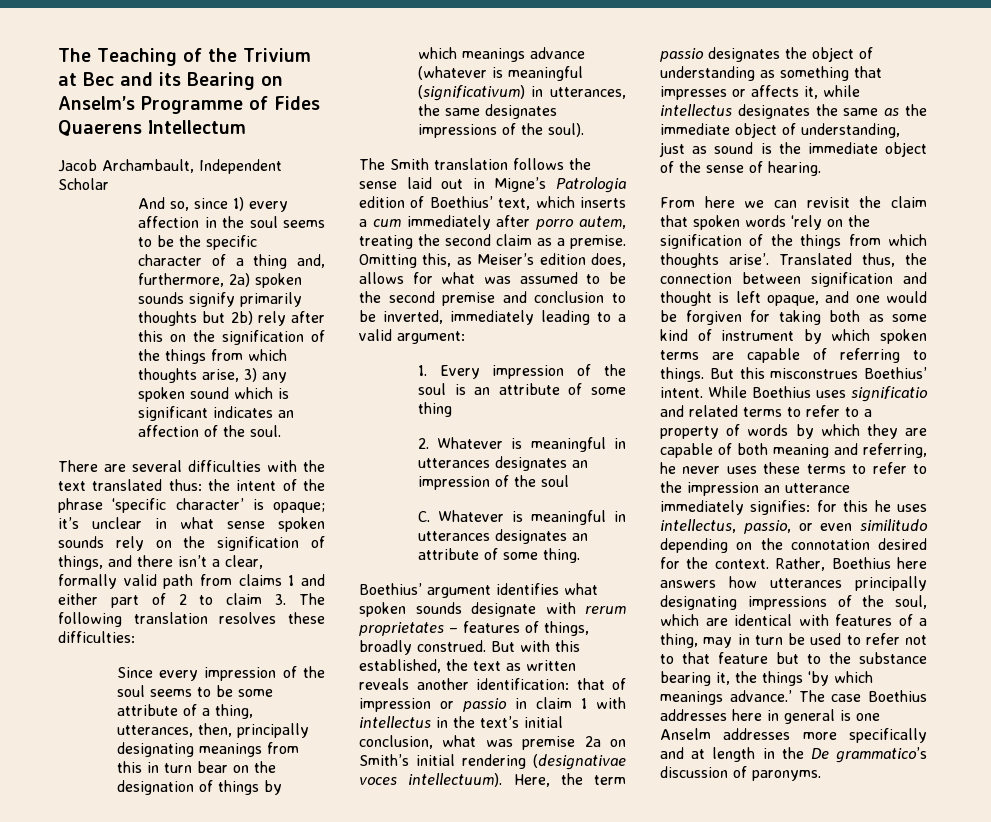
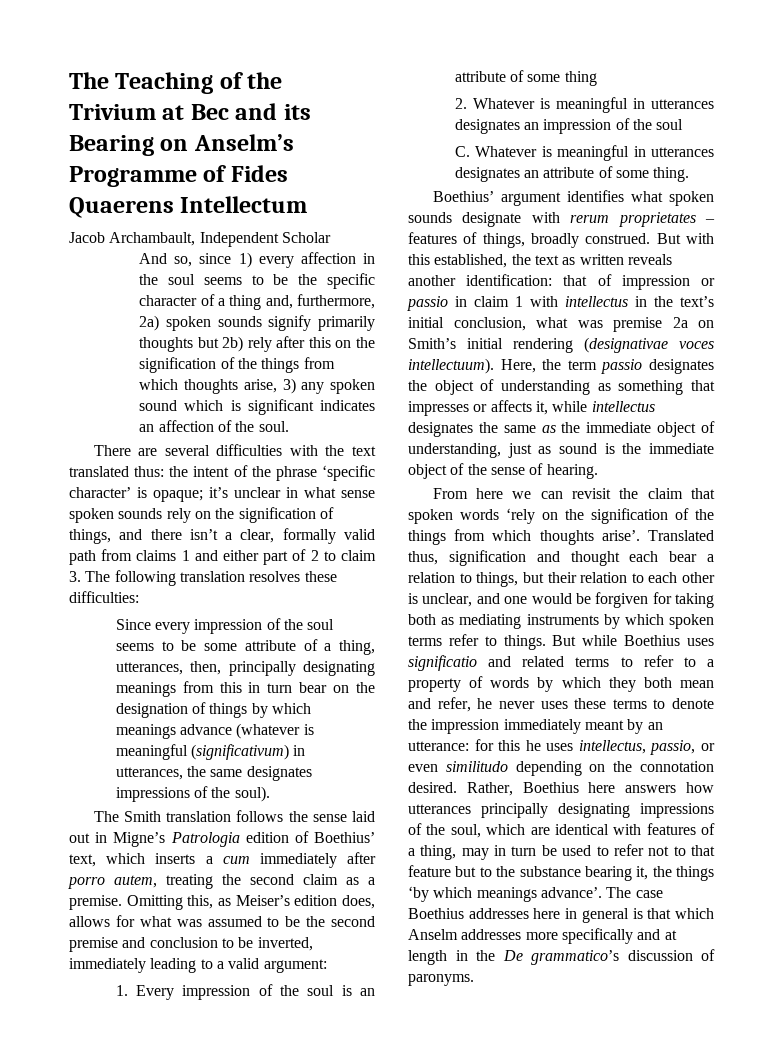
[905,253,927,265] [660,272,927,287] [660,291,819,306] the connection between signification and thought is left opaque, -> [448,550,714,566] [408,572,715,587] [408,593,473,607] signification and thought each bear a relation to things, but their relation to each other is unclear,
[892,314,927,322] [660,329,927,344] [660,348,927,363] [660,367,927,382] [660,386,747,398] some kind of instrument by which spoken terms are capable of referring to things. But this misconstrues Boethius’ intent. While -> [459,614,714,629] [408,634,618,650] mediating instruments by which spoken terms refer to things. But while
[905,428,927,436] [660,443,927,458] are capable of both meaning and referring, -> [643,677,714,688] [408,697,471,712] both mean and refer,
[872,462,927,474] [660,481,850,496] [660,500,811,515] refer to the impression an utterance immediately signifies: -> [672,698,714,709] [408,719,663,734] [408,741,469,751] denote the impression immediately meant by an utterance:
[878,538,927,550] [660,557,769,569] desired for the context. -> [408,782,457,793] desired.
[729,690,792,702] advance.’ -> [540,887,602,898] advance’.
[856,713,880,721] one -> [647,908,714,919] that which

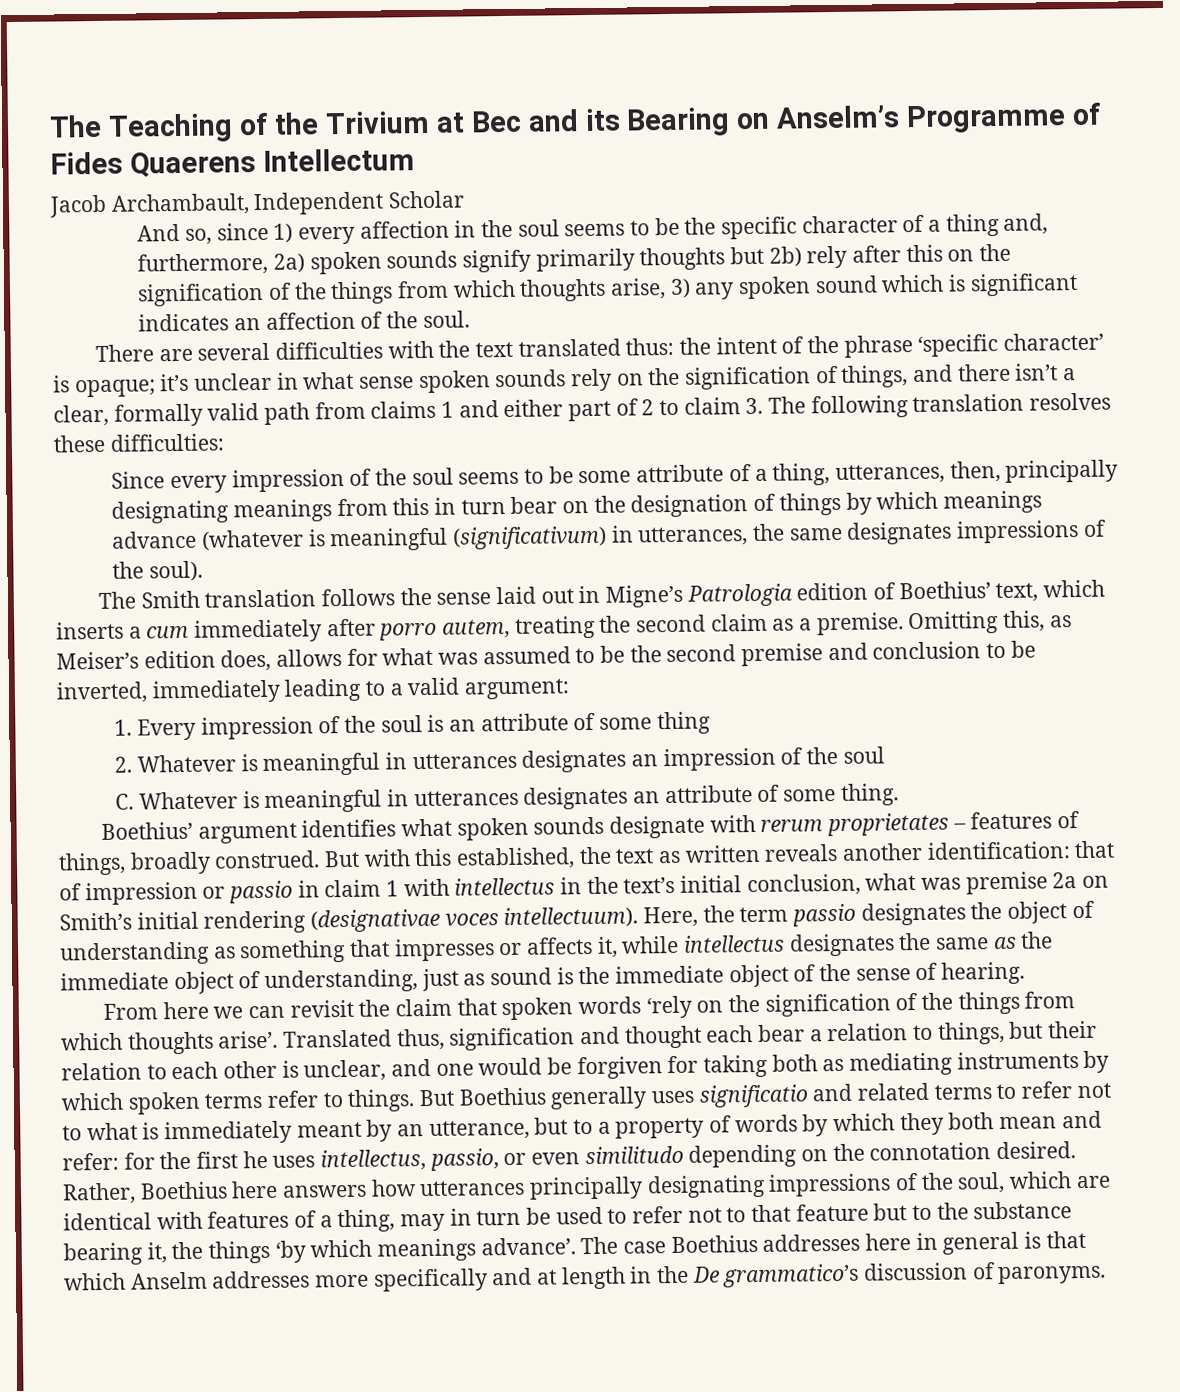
[582,635,681,646] while Boethius -> [458,1086,648,1110] Boethius generally
(674, 661) none -> [1076,1082,1111,1099] [62,1117,569,1145] not to what is immediately meant by an utterance, but
[437,697,714,712] [408,719,663,734] [408,739,521,751] refer, he never uses these terms to denote the impression immediately meant by an utterance: for this -> [62,1151,239,1171] refer: for the first

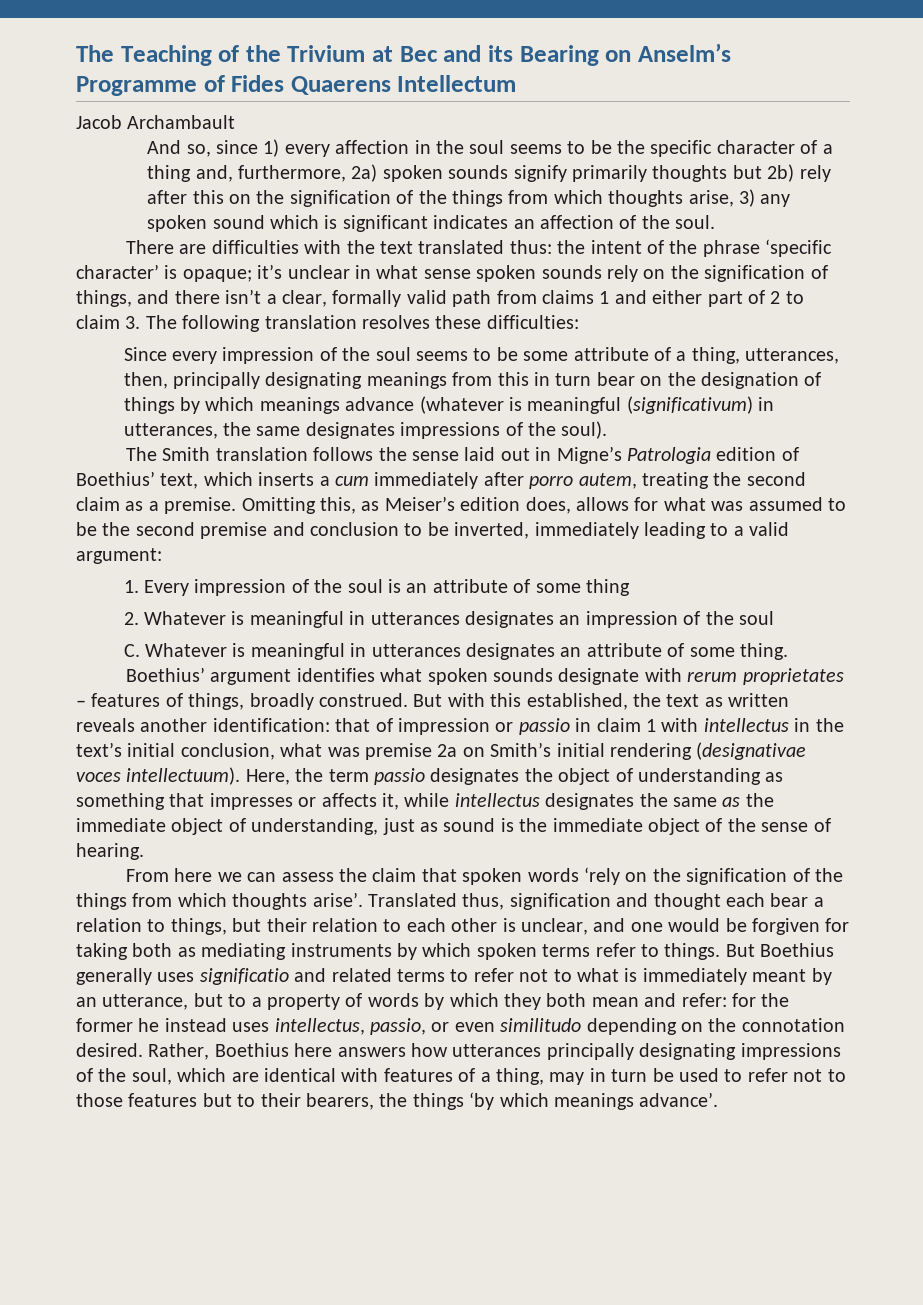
[110,190,466,216] Archambault, Independent Scholar -> [127,115,236,129] Archambault
[197,342,271,361] several -> (207, 249) none
[289,999,354,1018] revisit -> [281,872,334,882] assess
[196,1150,268,1169] first he -> [76,1018,227,1032] former he instead
[751,1201,1073,1223] [63,1242,167,1266] that feature but to the substance bearing it, -> [76,1093,374,1110] those features but to their bearers,
[580,1230,1086,1255] [64,1262,1107,1292] The case Boethius addresses here in general is that which Anselm addresses more specifically and at length in the De grammatico’s discussion of paronyms. -> (719, 1099) none

